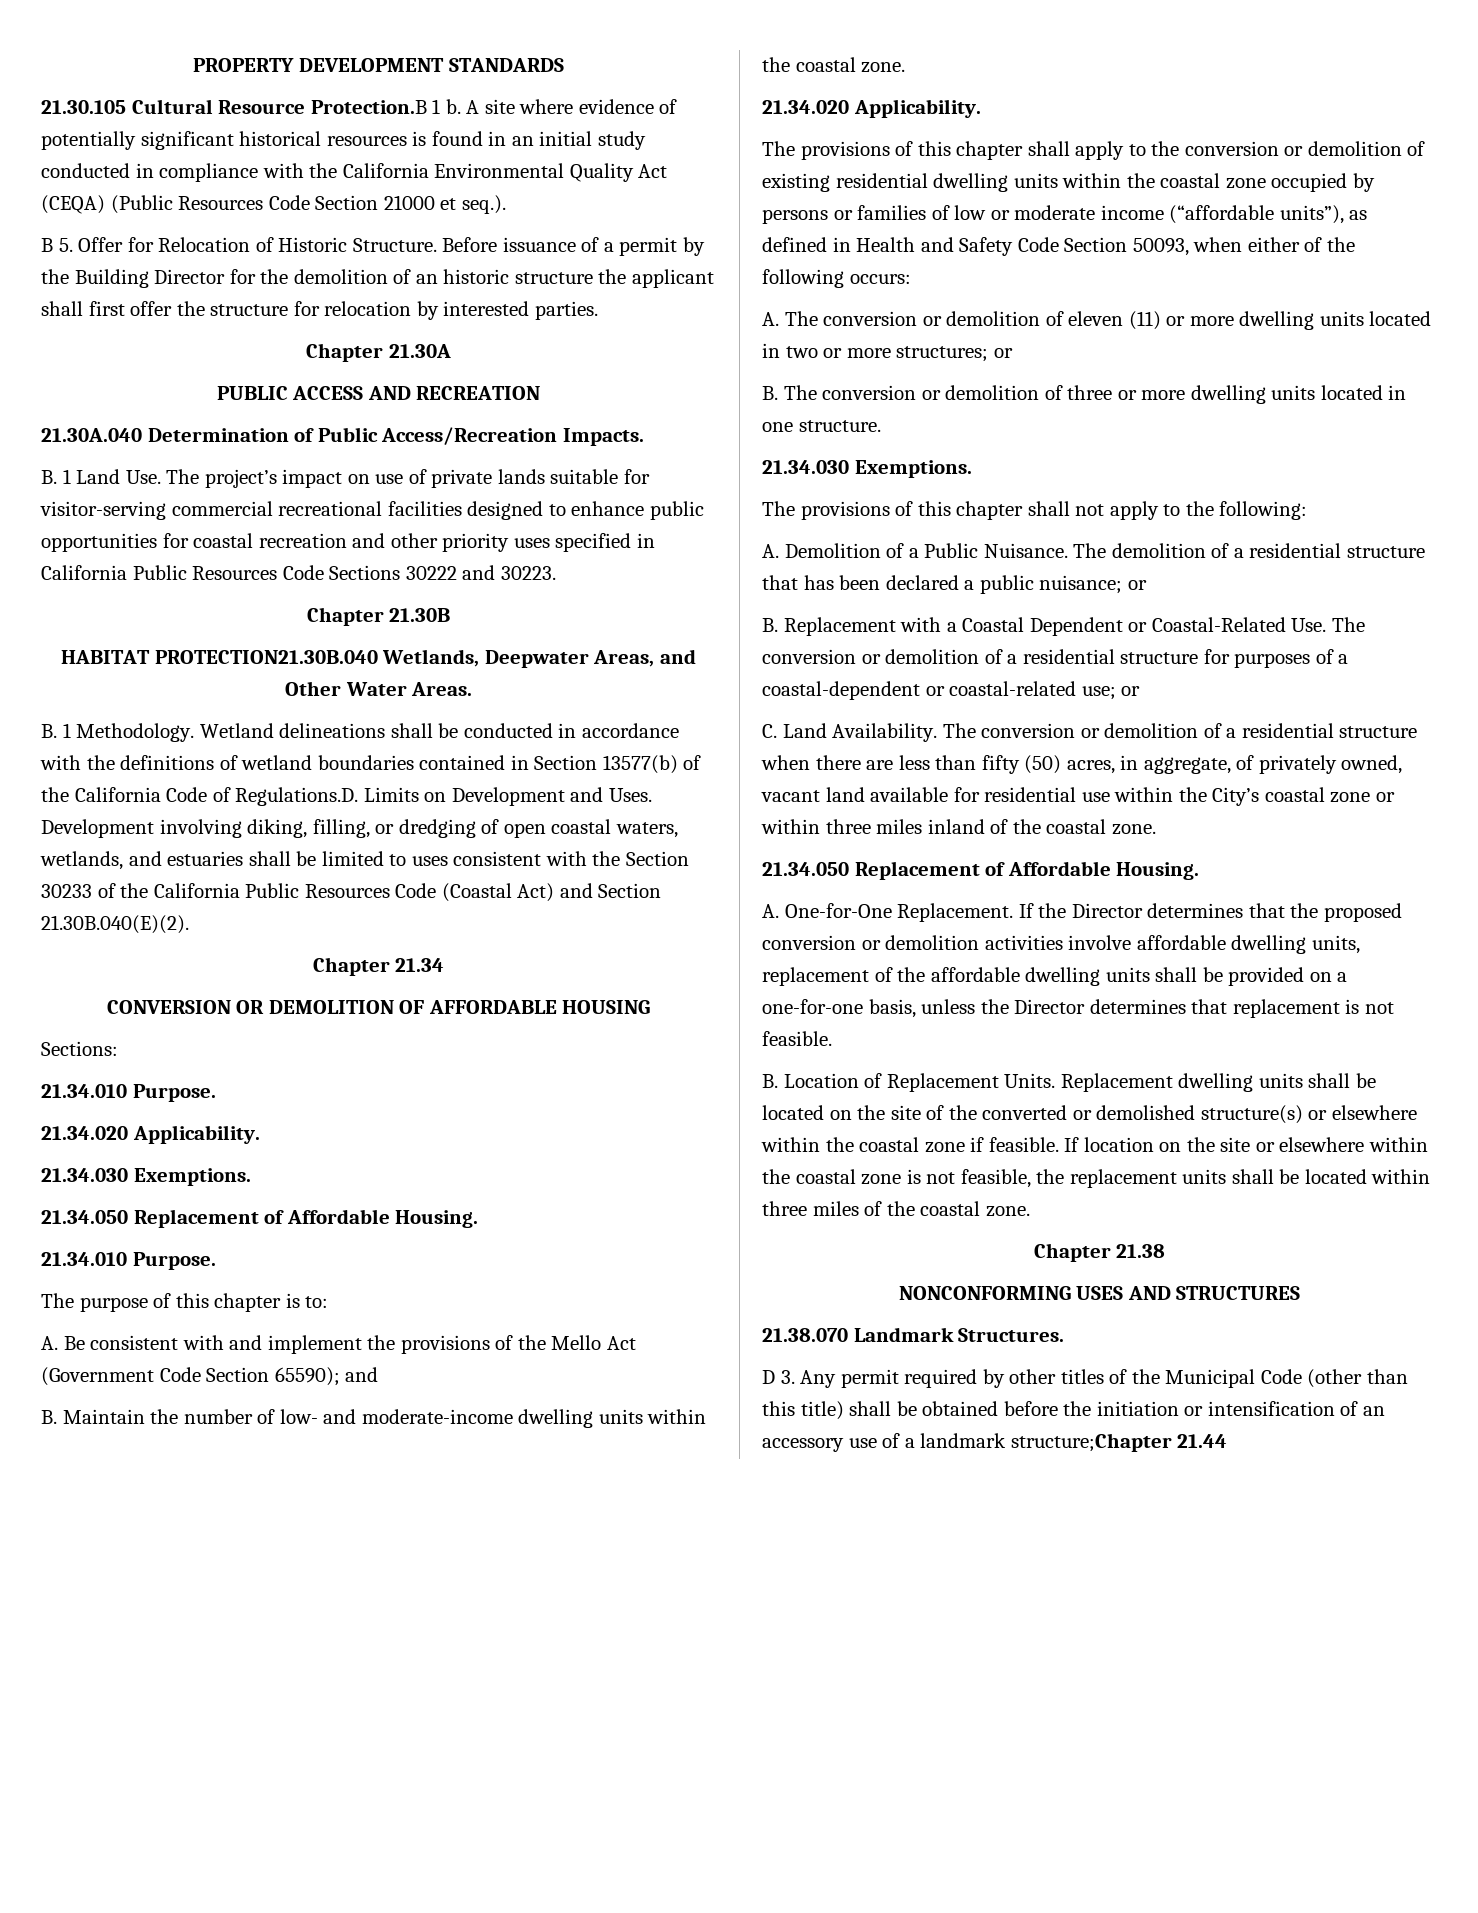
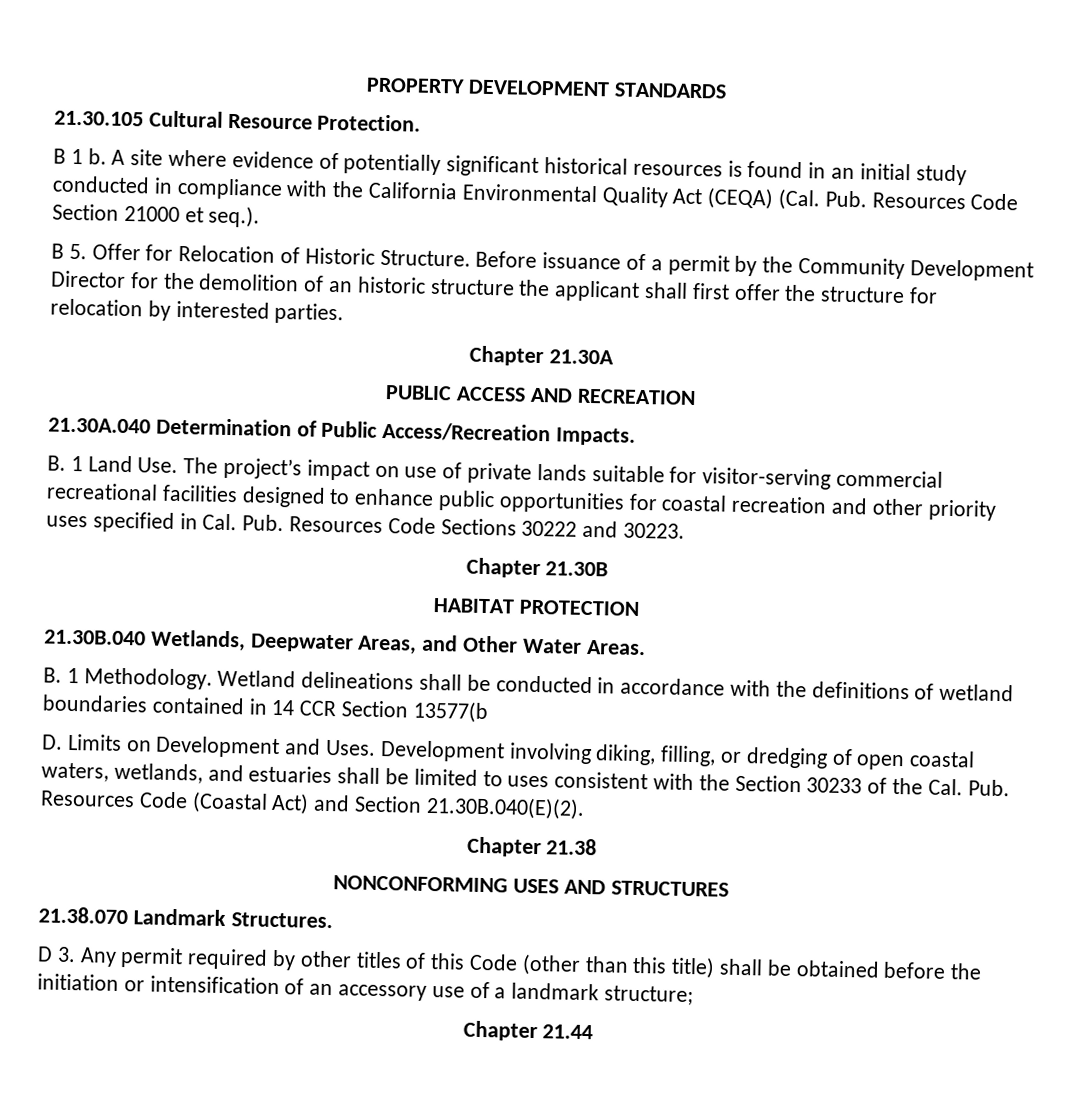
[310,100,427,114] Protection.B -> [317,113,422,132] [53,148,66,164] Protection. // B
[110,195,173,214] (Public -> [778,188,867,211] (Cal. Pub.
[74,269,149,288] Building -> [798,257,1034,282] Community Development
[41,565,187,580] California Public -> [202,513,285,532] Cal. Pub.
[154,650,378,664] PROTECTION21.30B.040 -> [518,599,639,616] [44,629,146,646] PROTECTION // 21.30B.040
[534,755,702,774] [41,787,359,806] Section 13577(b) of the California Code of Regulations.D. -> [271,699,489,724] [42,734,63,750] 14 CCR Section 13577(b // D.
[153,883,300,898] California Public -> [927,778,1010,797] Cal. Pub.
[312,957,445,976] [106,1000,651,1014] [41,1041,118,1056] [41,1084,216,1102] [41,1125,260,1144] [41,1168,251,1186] [41,1209,479,1228] [41,1252,216,1270] [41,1293,329,1312] [41,1335,636,1354] [41,1367,379,1386] [41,1409,707,1428] [762,57,906,73] [762,99,981,118] [762,141,1426,160] [762,173,1375,192] [762,205,1368,224] [762,237,1355,256] [762,269,911,288] [762,311,1432,330] [762,343,1013,362] [762,385,1407,404] [762,420,881,432] [762,460,972,478] [762,501,1308,520] [762,543,1425,558] [762,575,1147,594] [762,617,1365,636] [762,649,1349,668] [762,681,1141,700] [762,723,1418,742] [761,755,1403,774] [761,787,1395,806] [761,819,1156,835] [762,861,1200,880] [762,903,1402,922] [762,935,1360,954] [762,967,1348,986] [762,999,1394,1018] [762,1031,832,1046] [762,1073,1376,1092] [762,1105,1417,1124] [761,1137,1428,1153] [762,1169,1431,1188] [762,1201,1030,1217] // Chapter 21.34 // CONVERSION OR DEMOLITION OF AFFORDABLE HOUSING // Sections: // 21.34.010 Purpose. // 21.34.020 Applicability. // 21.34.030 Exemptions. // 21.34.050 Replacement of Affordable Housing. // 21.34.010 Purpose. // The purpose of this chapter is to: // A. Be consistent with and implement the provisions of the Mello Act (Government Code Section 65590); and // B. Maintain the number of low- and moderate-income dwelling units within the coastal zone. // 21.34.020 Applicability. // The provisions of this chapter shall apply to the conversion or demolition of existing residential dwelling units within the coastal zone occupied by persons or families of low or moderate income (“affordable units”), as defined in Health and Safety Code Section 50093, when either of the following occurs: // A. The conversion or demolition of eleven (11) or more dwelling units located in two or more structures; or // B. The conversion or demolition of three or more dwelling units located in one structure. // 21.34.030 Exemptions. // The provisions of this chapter shall not apply to the following: // A. Demolition of a Public Nuisance. The demolition of a residential structure that has been declared a public nuisance; or // B. Replacement with a Coastal Dependent or Coastal-Related Use. The conversion or demolition of a residential structure for purposes of a coastal-dependent or coastal-related use; or // C. Land Availability. The conversion or demolition of a residential structure when there are less than fifty (50) acres, in aggregate, of privately owned, vacant land available for residential use within the City’s coastal zone or within three miles inland of the coastal zone. // 21.34.050 Replacement of Affordable Housing. // A. One-for-One Replacement. If the Director determines that the proposed conversion or demolition activities involve affordable dwelling units, replacement of the affordable dwelling units shall be provided on a one-for-one basis, unless the Director determines that replacement is not feasible. // B. Location of Replacement Units. Replacement dwelling units shall be located on the site of the converted or demolished structure(s) or elsewhere within the coastal zone if feasible. If location on the site or elsewhere within the coastal zone is not feasible, the replacement units shall be located within three miles of the coastal zone. -> (585, 807) none
[1131,1369,1256,1388] the Municipal -> [430,953,466,970] this
[1010,1433,1172,1452] structure;Chapter -> [604,985,695,1006] [462,1020,538,1042] structure; // Chapter

